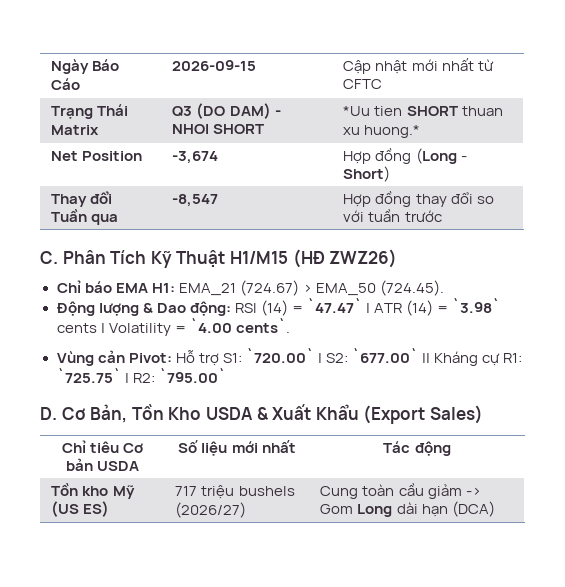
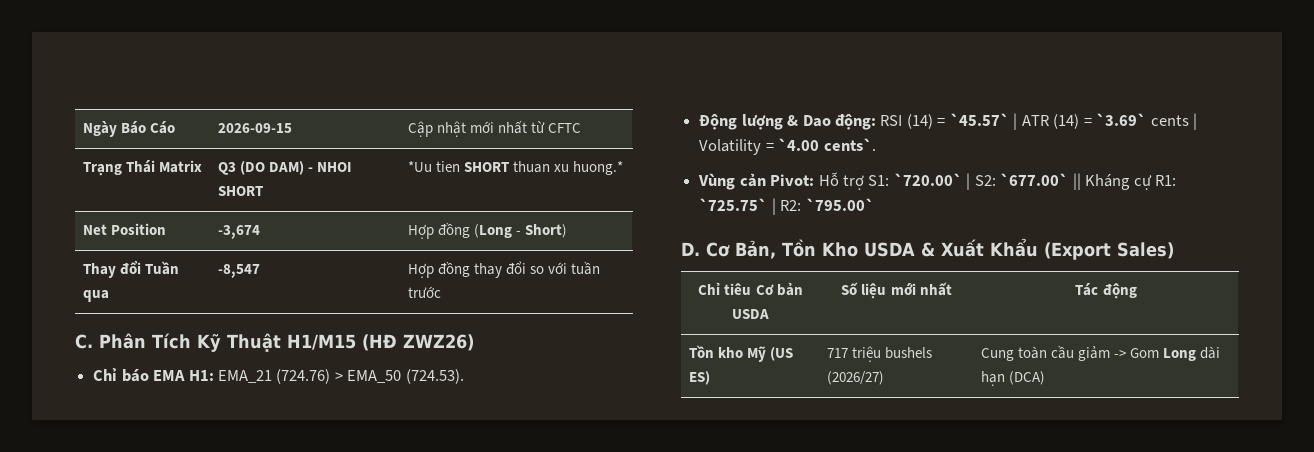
[239,280,299,296] (724.67) -> [276,369,331,384] (724.76)
[379,280,444,296] (724.45). -> [405,369,464,384] (724.53).
[306,298,362,313] `47.47` -> [949,113,1009,126] `45.57`
[452,298,501,313] `3.98` -> [1096,113,1147,126] `3.69`

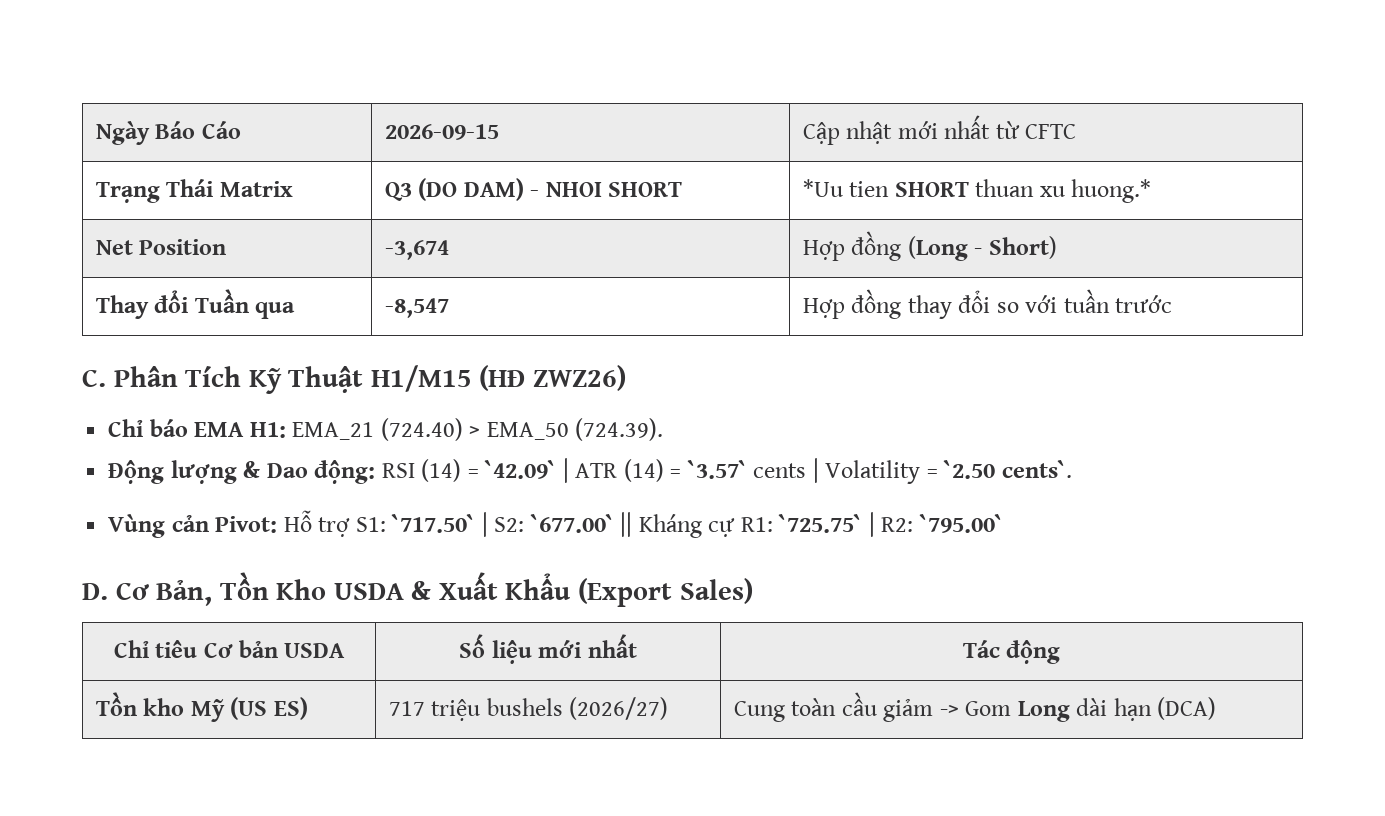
[276,369,331,384] (724.76) -> [380,418,463,441] (724.40)
[405,369,464,384] (724.53). -> [575,418,664,441] (724.39).
[949,113,1009,126] `45.57` -> [484,460,557,479] `42.09`
[1096,113,1147,126] `3.69` -> [686,460,747,479] `3.57`
[778,138,820,151] `4.00 -> [943,460,996,479] `2.50
[893,173,962,186] `720.00` -> [391,514,476,533] `717.50`

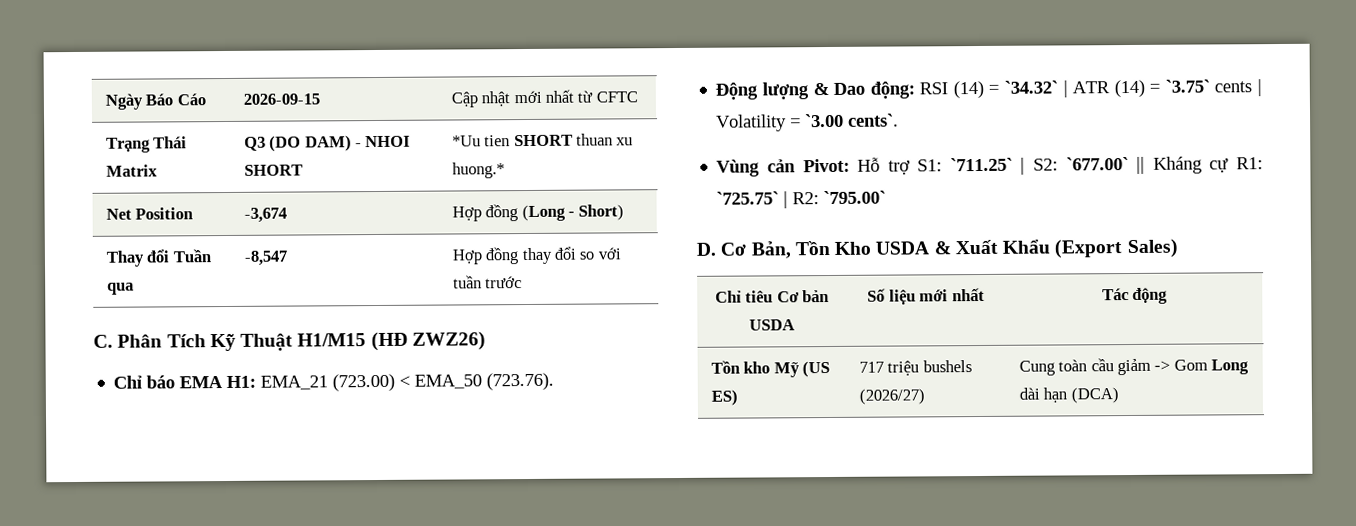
[380,418,664,441] (724.40) > EMA_50 (724.39). -> [332,372,555,392] (723.00) < EMA_50 (723.76).
[484,460,557,479] `42.09` -> [1003,80,1058,94] `34.32`
[686,460,747,479] `3.57` -> [1164,79,1210,93] `3.75`
[943,460,996,479] `2.50 -> [805,113,845,128] `3.00
[391,514,476,533] `717.50` -> [949,157,1013,172] `711.25`

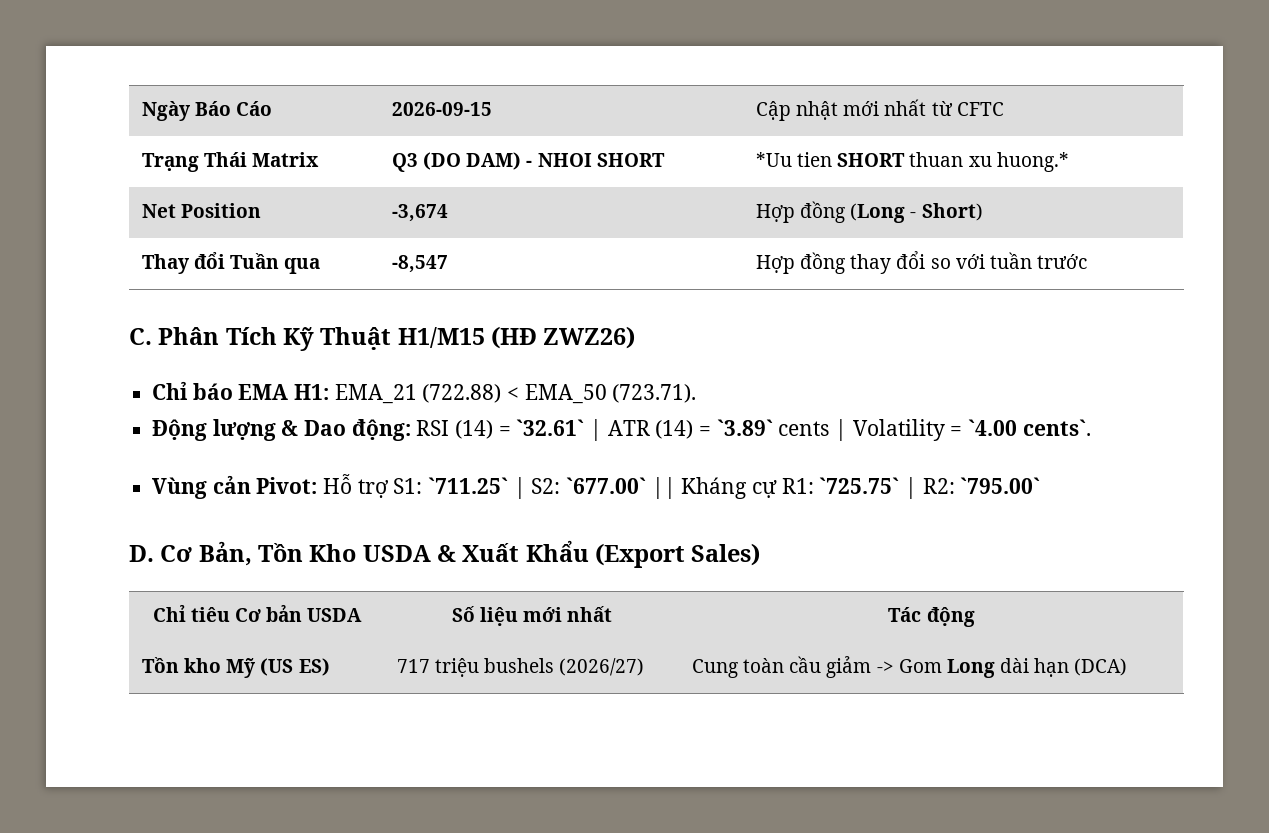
[332,373,396,392] (723.00) -> [422,384,502,403] (722.88)
[486,372,555,391] (723.76). -> [612,384,697,403] (723.71).
[1003,80,1058,94] `34.32` -> [516,419,585,436] `32.61`
[1164,79,1210,93] `3.75` -> [716,419,773,436] `3.89`
[805,113,845,128] `3.00 -> [968,419,1018,436] `4.00

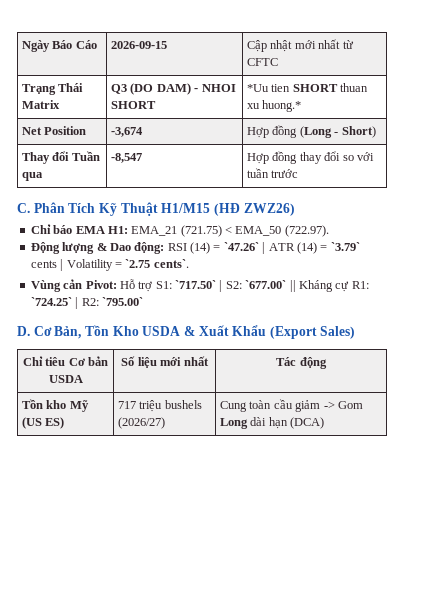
[422,384,502,403] (722.88) -> [180,225,222,237] (721.75)
[612,384,697,403] (723.71). -> [284,225,329,237] (722.97).
[516,419,585,436] `32.61` -> [223,242,259,251] `47.26`
[716,419,773,436] `3.89` -> [330,242,360,251] `3.79`
[968,419,1018,436] `4.00 -> [125,259,151,268] `2.75
[428,477,509,494] `711.25` -> [175,280,216,289] `717.50`
[819,477,900,494] `725.75` -> [30,297,72,306] `724.25`

